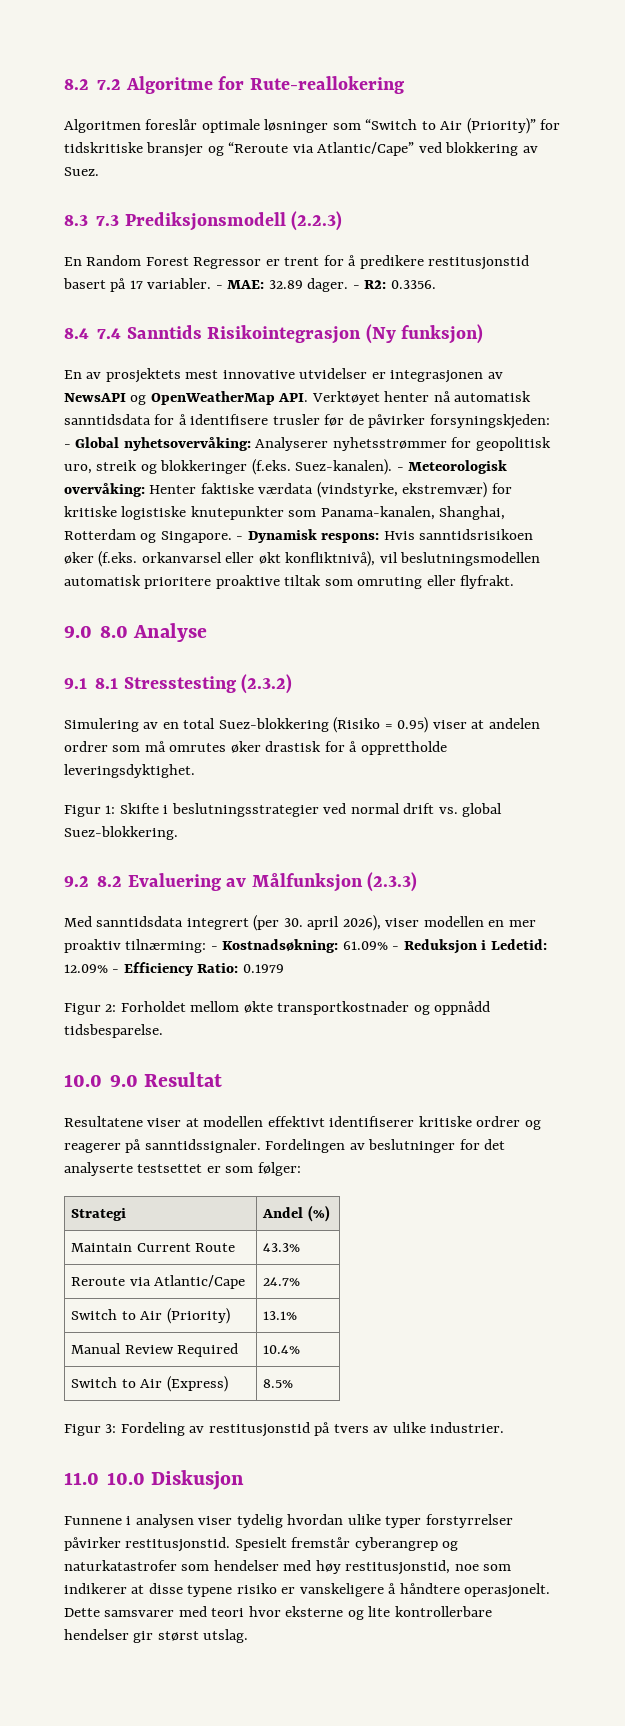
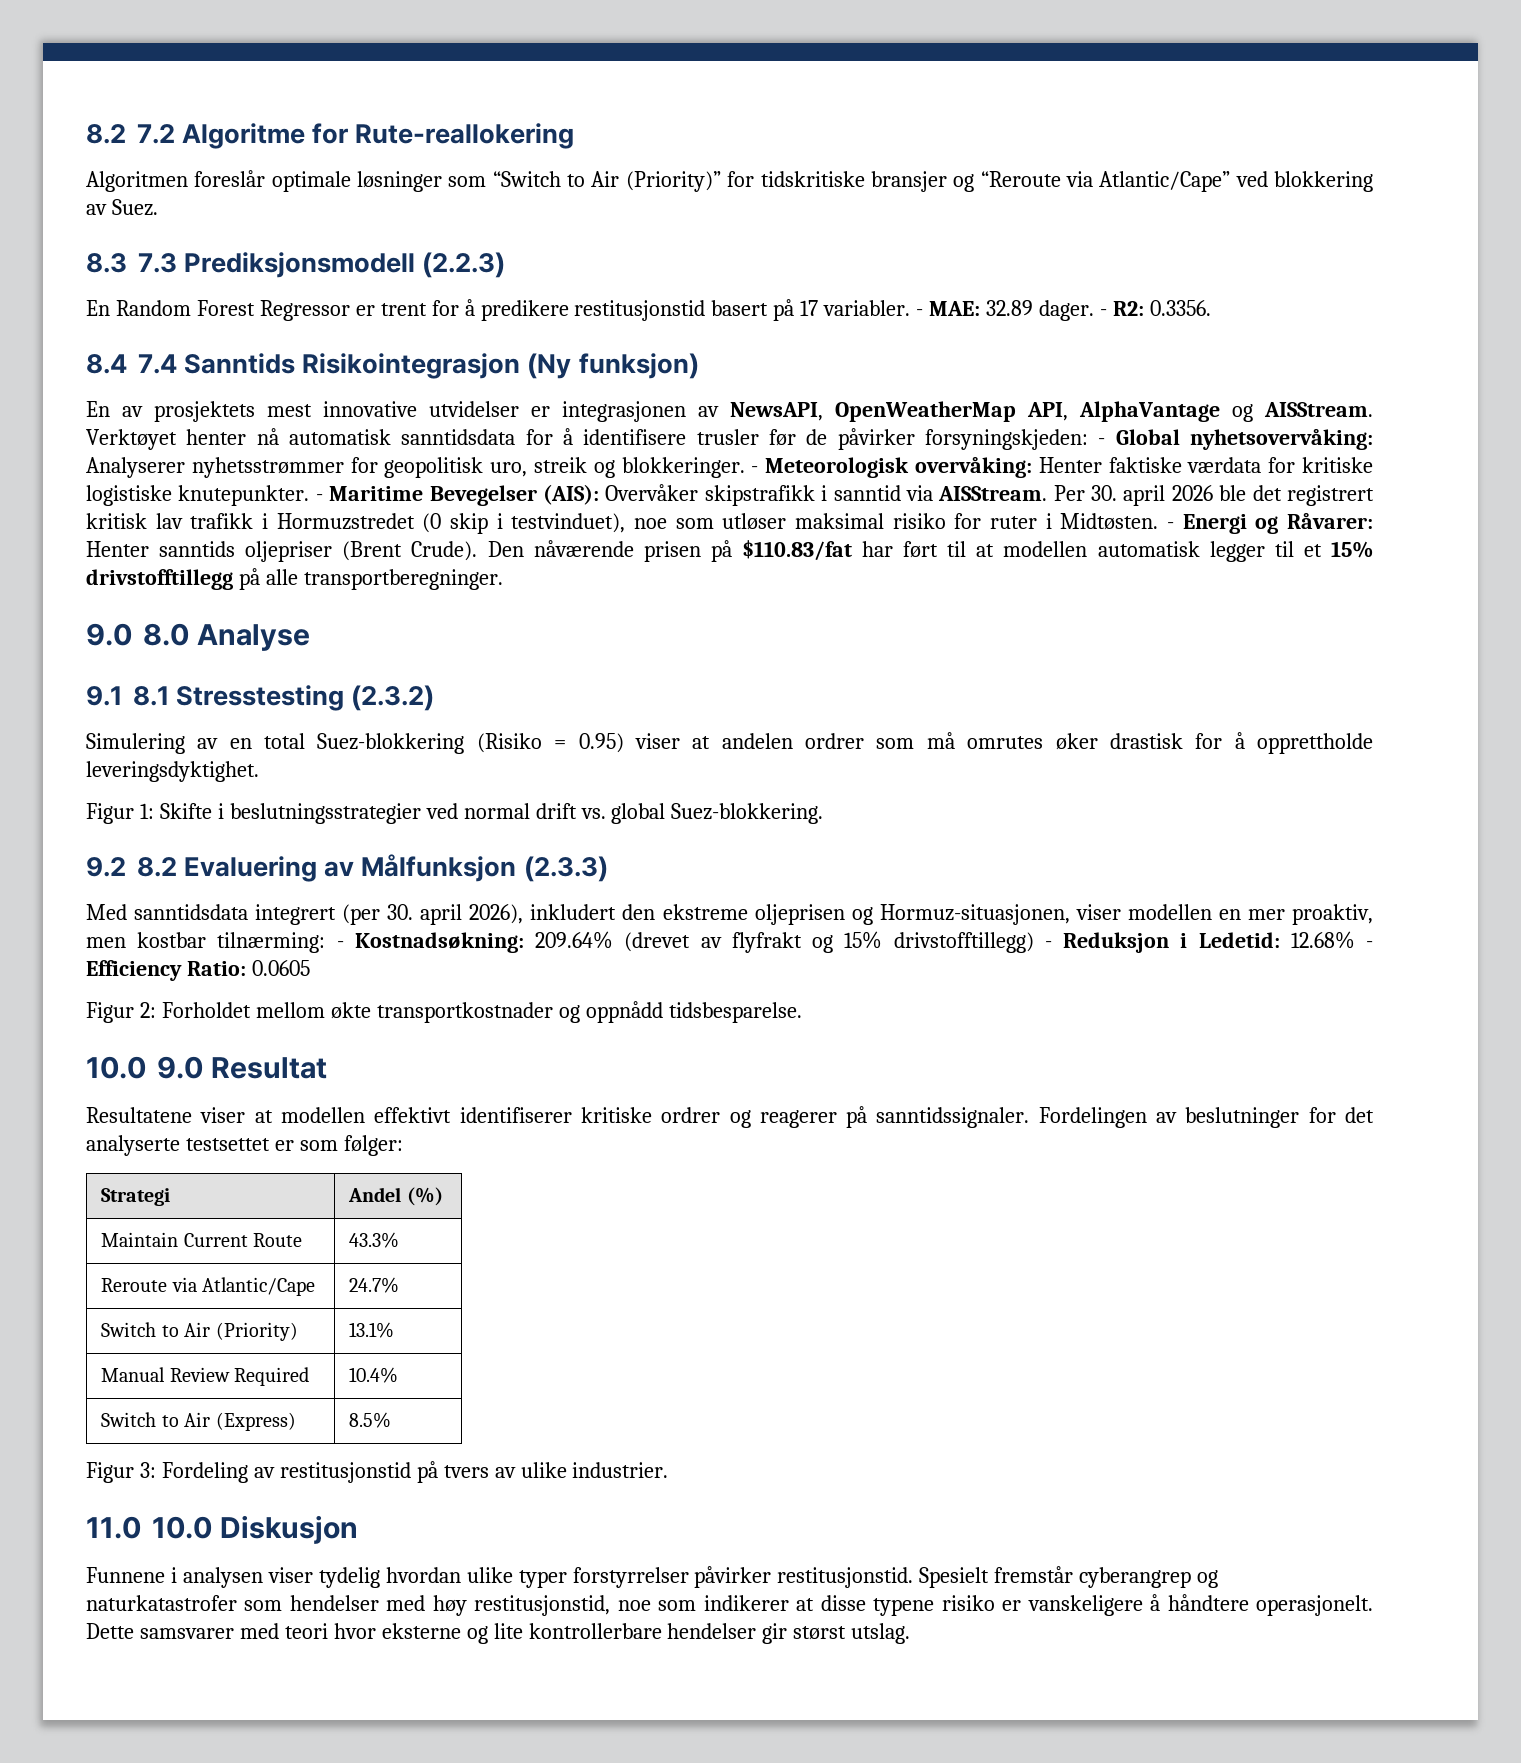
[64,391,309,405] NewsAPI og OpenWeatherMap API. -> [730,401,1373,422] NewsAPI, OpenWeatherMap API, AlphaVantage og AISStream.
[160,459,393,475] blokkeringer (f.eks. Suez-kanalen). -> [621,457,745,478] blokkeringer.
[316,482,488,498] (vindstyrke, ekstremvær) -> (1262, 465) none
[190,506,506,520] [64,529,534,543] [64,551,541,567] [64,575,515,589] knutepunkter som Panama-kanalen, Shanghai, Rotterdam og Singapore. - Dynamisk respons: Hvis sanntidsrisikoen øker (f.eks. orkanvarsel eller økt konfliktnivå), vil beslutningsmodellen automatisk prioritere proaktive tiltak som omruting eller flyfrakt. -> [178,484,1375,506] [86,512,1373,534] [86,540,1374,562] [86,568,503,590] knutepunkter. - Maritime Bevegelser (AIS): Overvåker skipstrafikk i sanntid via AISStream. Per 30. april 2026 ble det registrert kritisk lav trafikk i Hormuzstredet (0 skip i testvinduet), noe som utløser maksimal risiko for ruter i Midtøsten. - Energi og Råvarer: Henter sanntids oljepriser (Brent Crude). Den nåværende prisen på $110.83/fat har ført til at modellen automatisk legger til et 15% drivstofftillegg på alle transportberegninger.
[385,916,536,927] [64,939,388,953] viser modellen en mer proaktiv tilnærming: - Kostnadsøkning: 61.09% -> [530,904,1373,925] [86,931,1034,953] inkludert den ekstreme oljeprisen og Hormuz-situasjonen, viser modellen en mer proaktiv, men kostbar tilnærming: - Kostnadsøkning: 209.64% (drevet av flyfrakt og 15% drivstofftillegg)
[64,964,108,973] 12.09% -> [1290,931,1355,949] 12.68%
[242,964,284,973] 0.1979 -> [251,960,310,976] 0.0605

